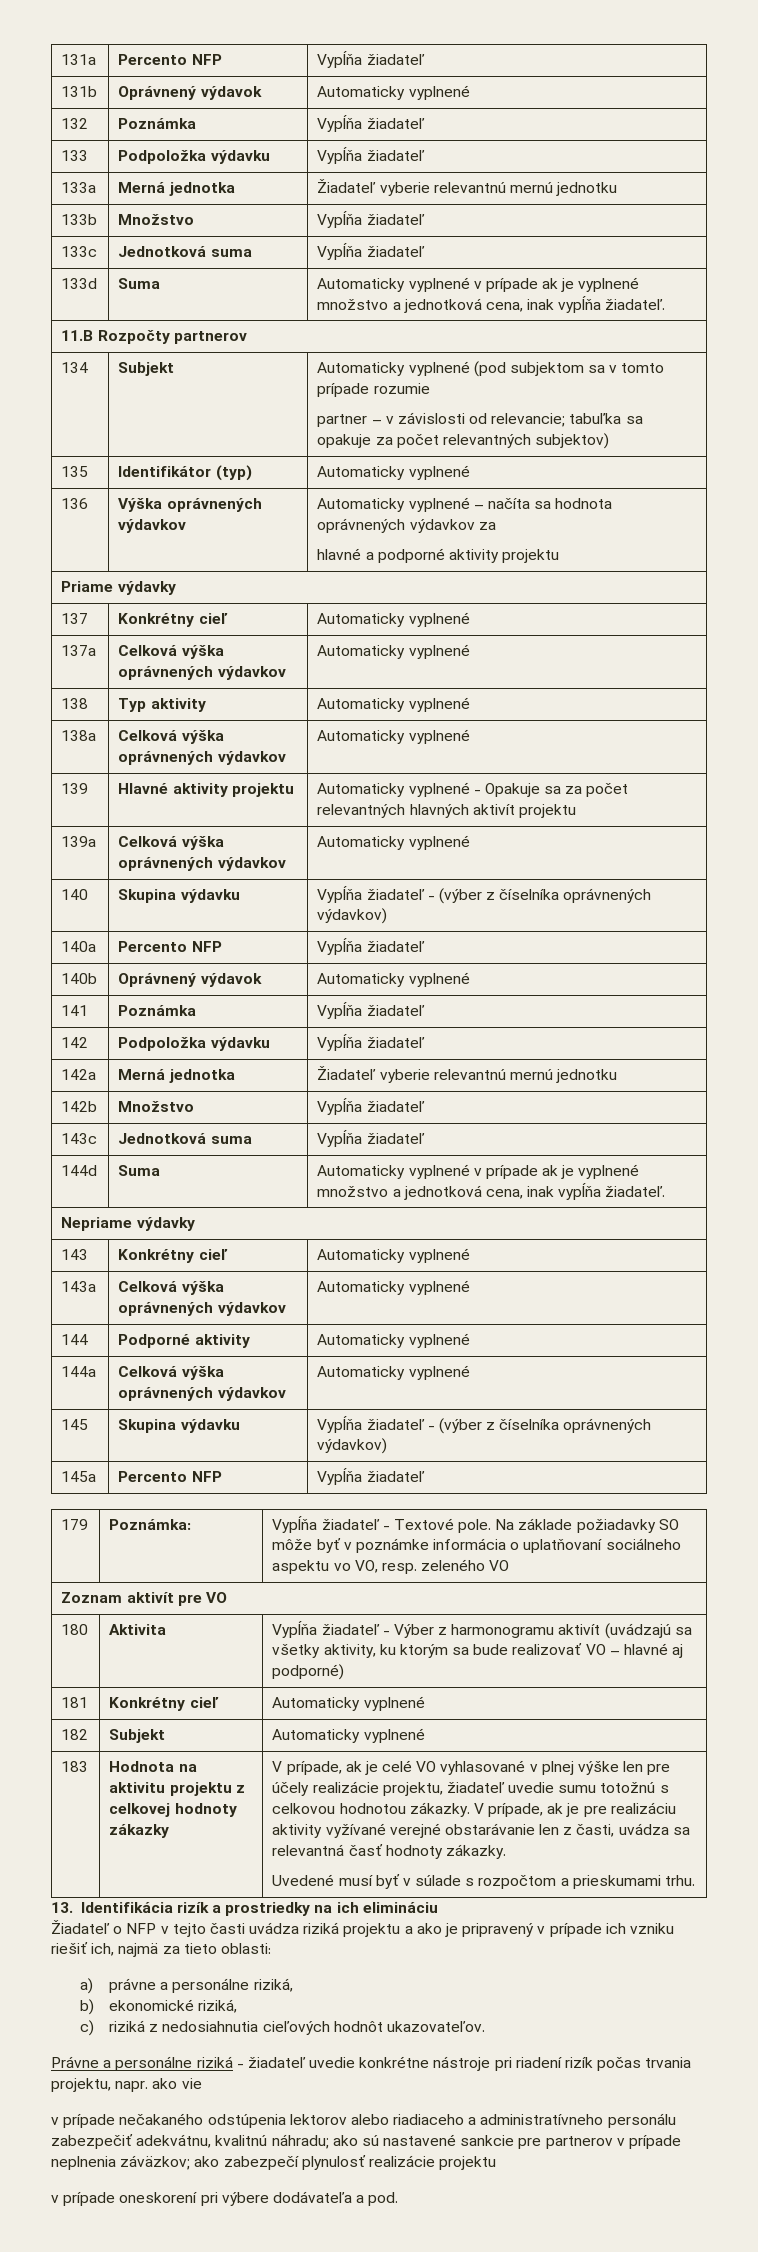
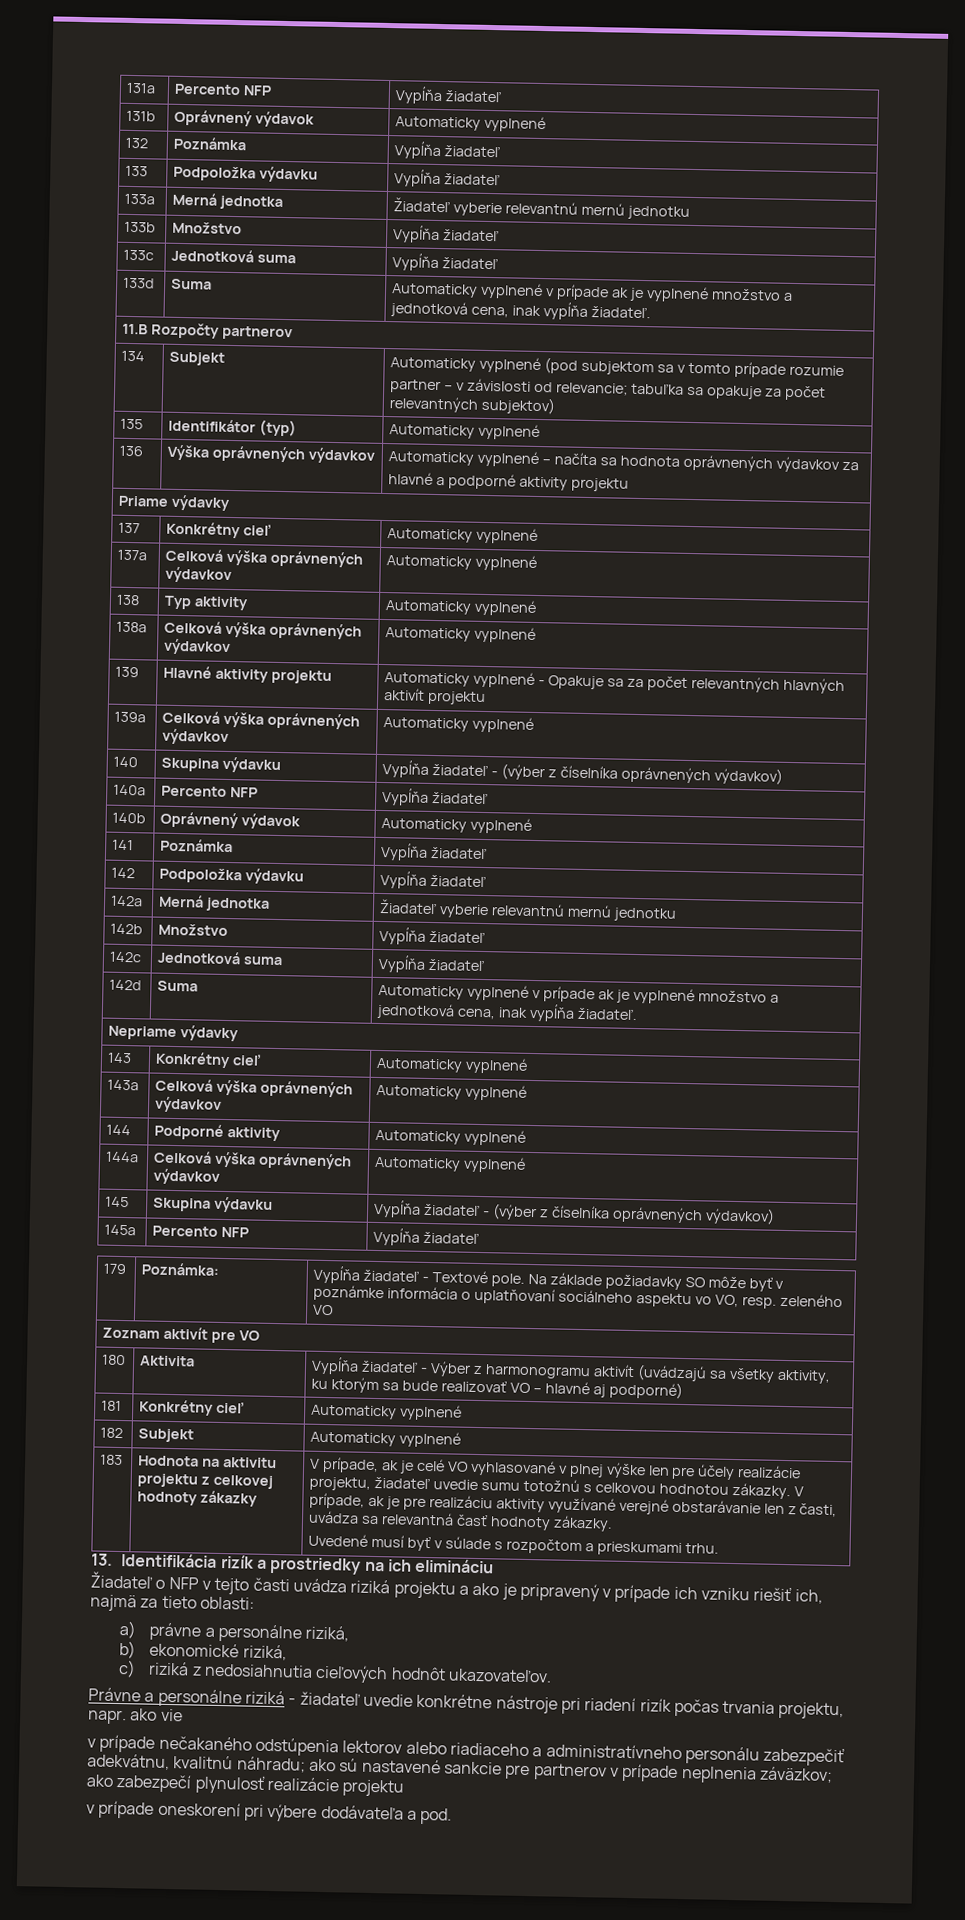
[61,1133,98,1144] [118,1133,252,1144] [317,1130,425,1147] [61,1165,98,1176] 143c | Jednotková suma | Vypĺňa žiadateľ // 144d -> [109,951,143,963] [157,950,284,966] [378,954,485,973] [109,979,143,991] 142c | Jednotková suma | Vypĺňa žiadateľ // 142d
[325,1823,386,1838] vyžívané -> [547,1497,616,1514] využívané

